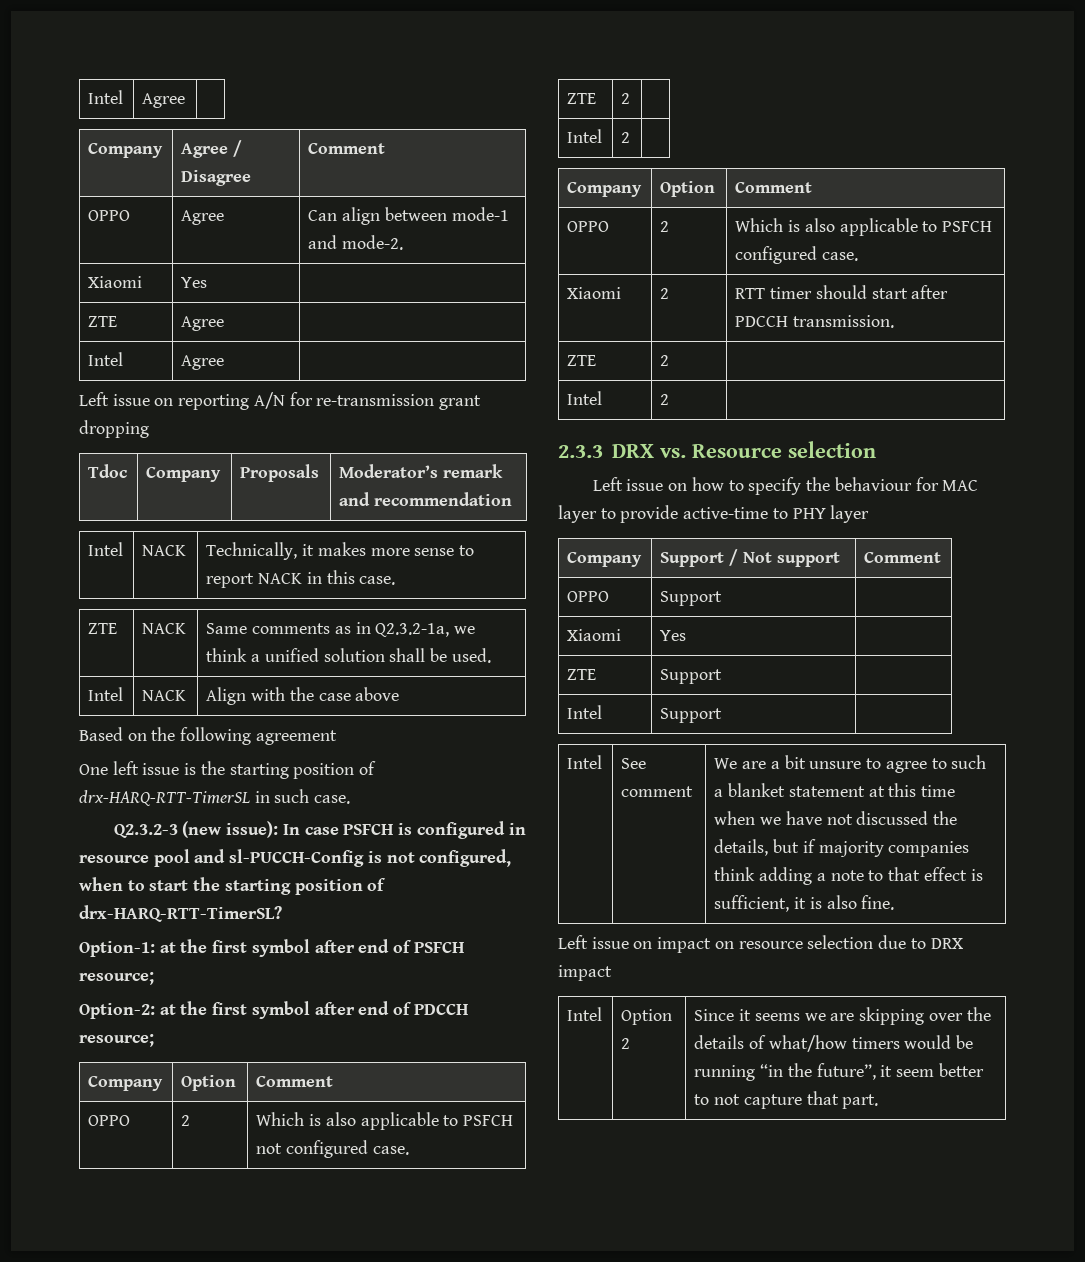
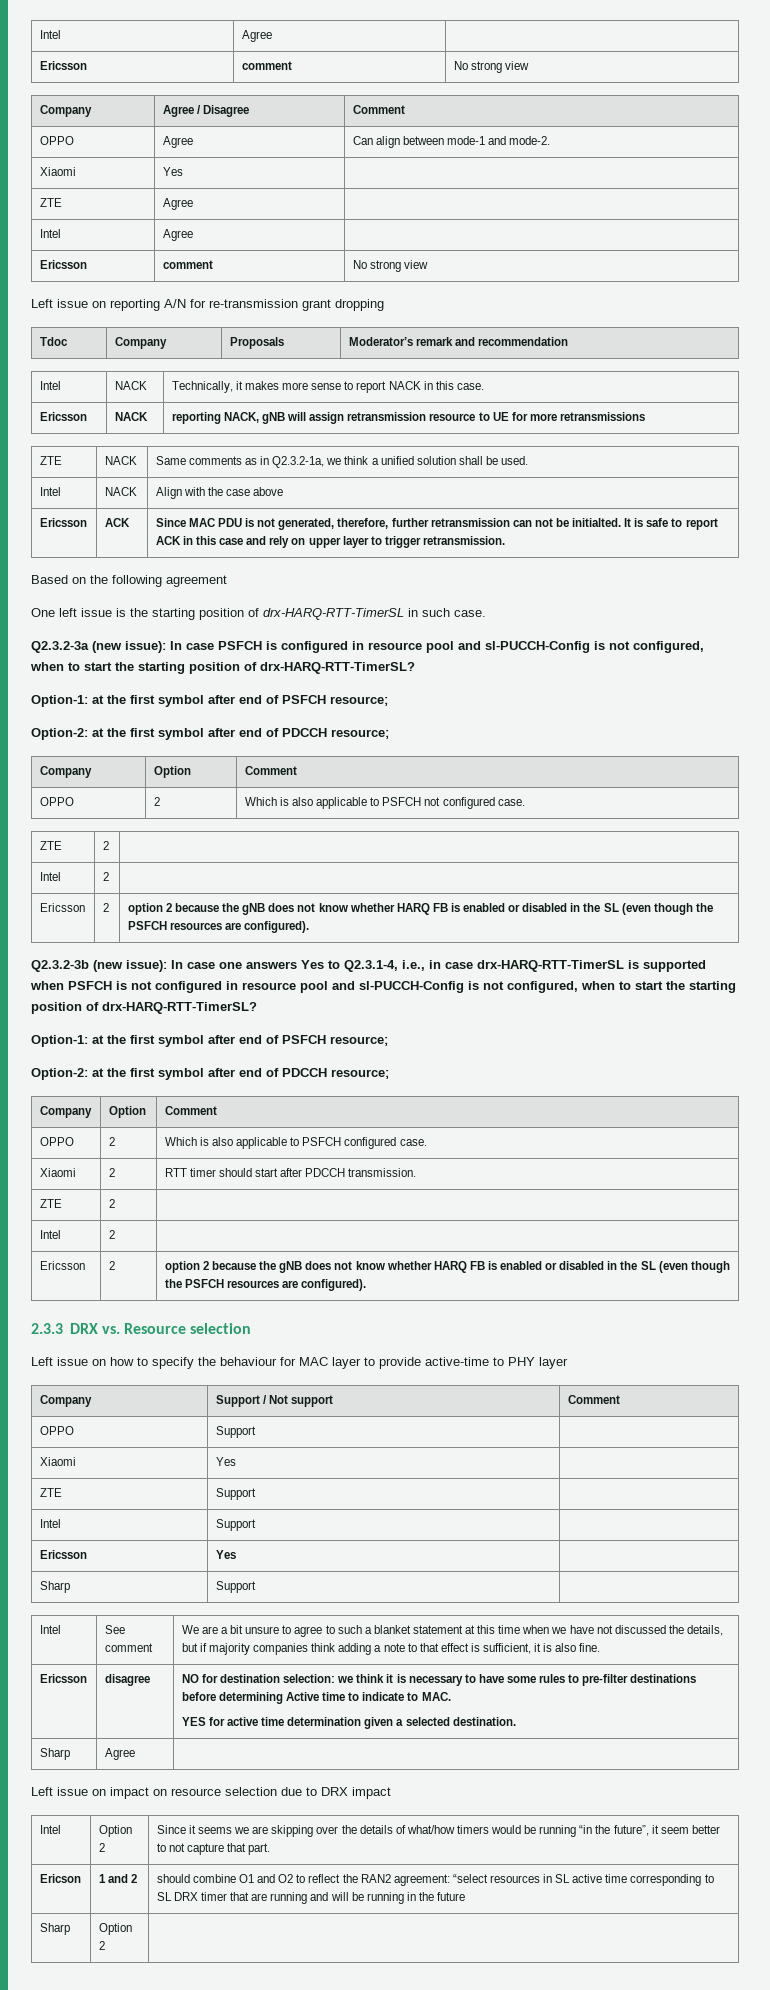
[88,90,124,104] [142,93,186,108] Intel | Agree | -> [39,30,61,39] [241,30,272,42] [39,61,87,70] [241,61,292,70] [453,61,530,73] Intel | Agree | // Ericsson | comment | No strong view
(225, 362) none -> [39,260,87,269] [162,260,213,269] [352,260,429,272] // Ericsson | comment | No strong view
(396, 580) none -> [39,412,87,421] [114,412,148,421] [171,412,645,424] // Ericsson | NACK | reporting NACK, gNB will assign retransmission resource to UE for more retransmissions
(400, 694) none -> [39,518,87,527] [104,518,130,527] [155,518,718,530] [155,536,505,548] // Ericsson | ACK | Since MAC PDU is not generated, therefore, further retransmission can not be initialted. It is safe to report ACK in this case and rely on upper layer to trigger retransmission.
[113,824,178,838] Q2.3.2-3 -> [31,641,89,653] Q2.3.2-3a
(631, 137) none -> [39,903,85,912] [102,903,109,912] [127,903,713,915] [127,921,310,933] [31,960,706,972] [30,981,736,993] [31,1002,257,1014] [31,1035,388,1047] [31,1068,389,1080] // Ericsson | 2 | option 2 because the gNB does not know whether HARQ FB is enabled or disabled in the SL (even though the PSFCH resources are configured). // Q2.3.2-3b (new issue): In case one answers Yes to Q2.3.1-4, i.e., in case drx-HARQ-RTT-TimerSL is supported when PSFCH is not configured in resource pool and sl-PUCCH-Config is not configured, when to start the starting position of drx-HARQ-RTT-TimerSL? // Option-1: at the first symbol after end of PSFCH resource; // Option-2: at the first symbol after end of PDCCH resource;
(670, 399) none -> [39,1261,85,1270] [108,1261,115,1270] [164,1261,730,1273] [164,1279,367,1291] // Ericsson | 2 | option 2 because the gNB does not know whether HARQ FB is enabled or disabled in the SL (even though the PSFCH resources are configured).
(723, 715) none -> [39,1550,87,1559] [215,1550,236,1559] [39,1581,70,1593] [215,1581,256,1593] // Ericsson | Yes | // Sharp | Support |
(895, 902) none -> [39,1674,87,1683] [104,1674,150,1686] [181,1674,697,1686] [181,1692,451,1704] [181,1717,516,1729] [39,1748,70,1760] [104,1748,135,1760] // Ericsson | disagree | NO for destination selection: we think it is necessary to have some rules to pre-filter destinations before determining Active time to indicate to MAC. // YES for active time determination given a selected destination. // Sharp | Agree |
(879, 1101) none -> [39,1874,81,1883] [98,1874,138,1883] [156,1874,714,1886] [156,1892,466,1904] [39,1923,70,1935] [98,1923,132,1935] [98,1941,105,1950] // Ericson | 1 and 2 | should combine O1 and O2 to reflect the RAN2 agreement: “select resources in SL active time corresponding to SL DRX timer that are running and will be running in the future // Sharp | Option 2 |

